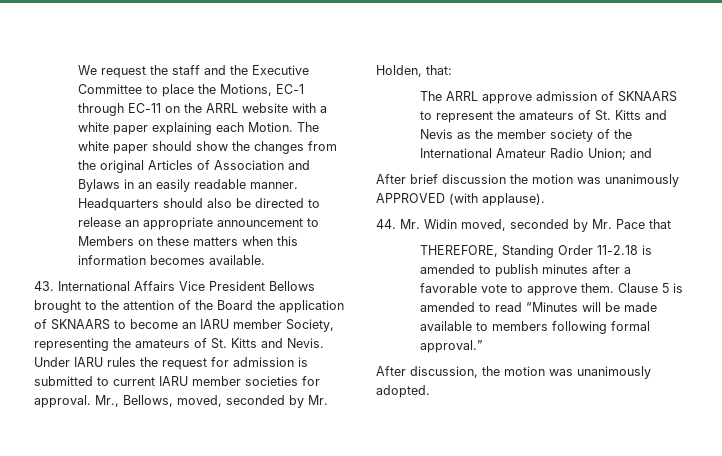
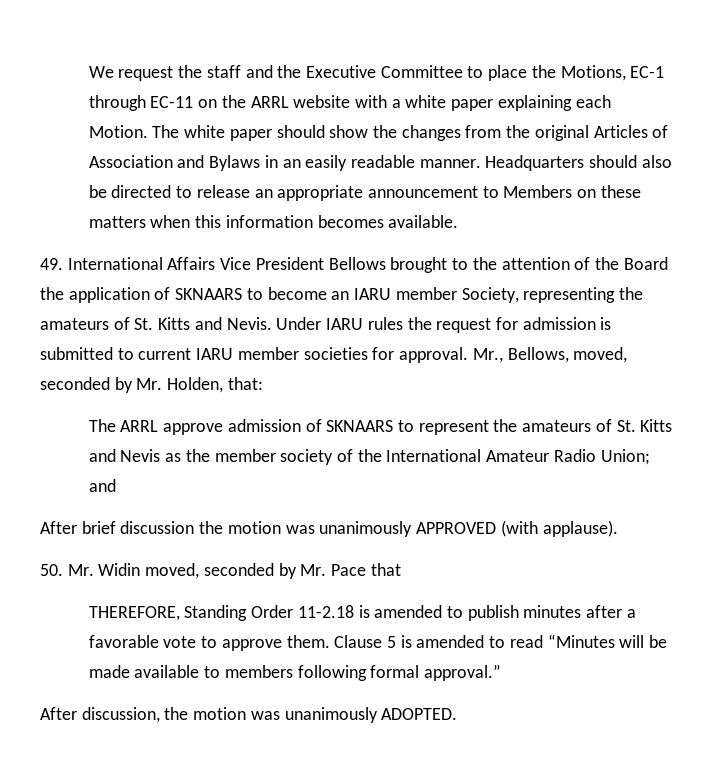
[34,281,54,291] 43. -> [40,258,63,270] 49.
[376,219,396,229] 44. -> [40,564,63,576] 50.
[376,385,430,398] adopted. -> [381,708,458,720] ADOPTED.

